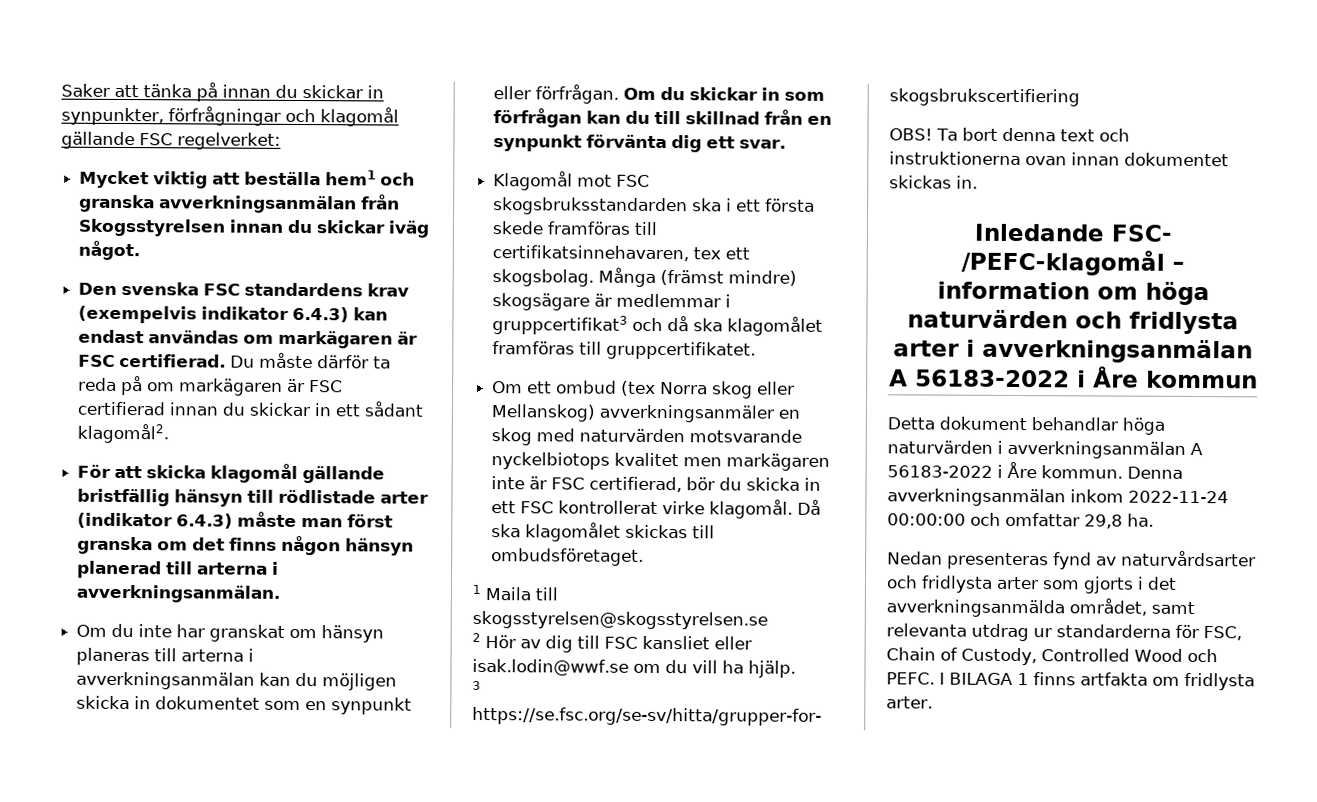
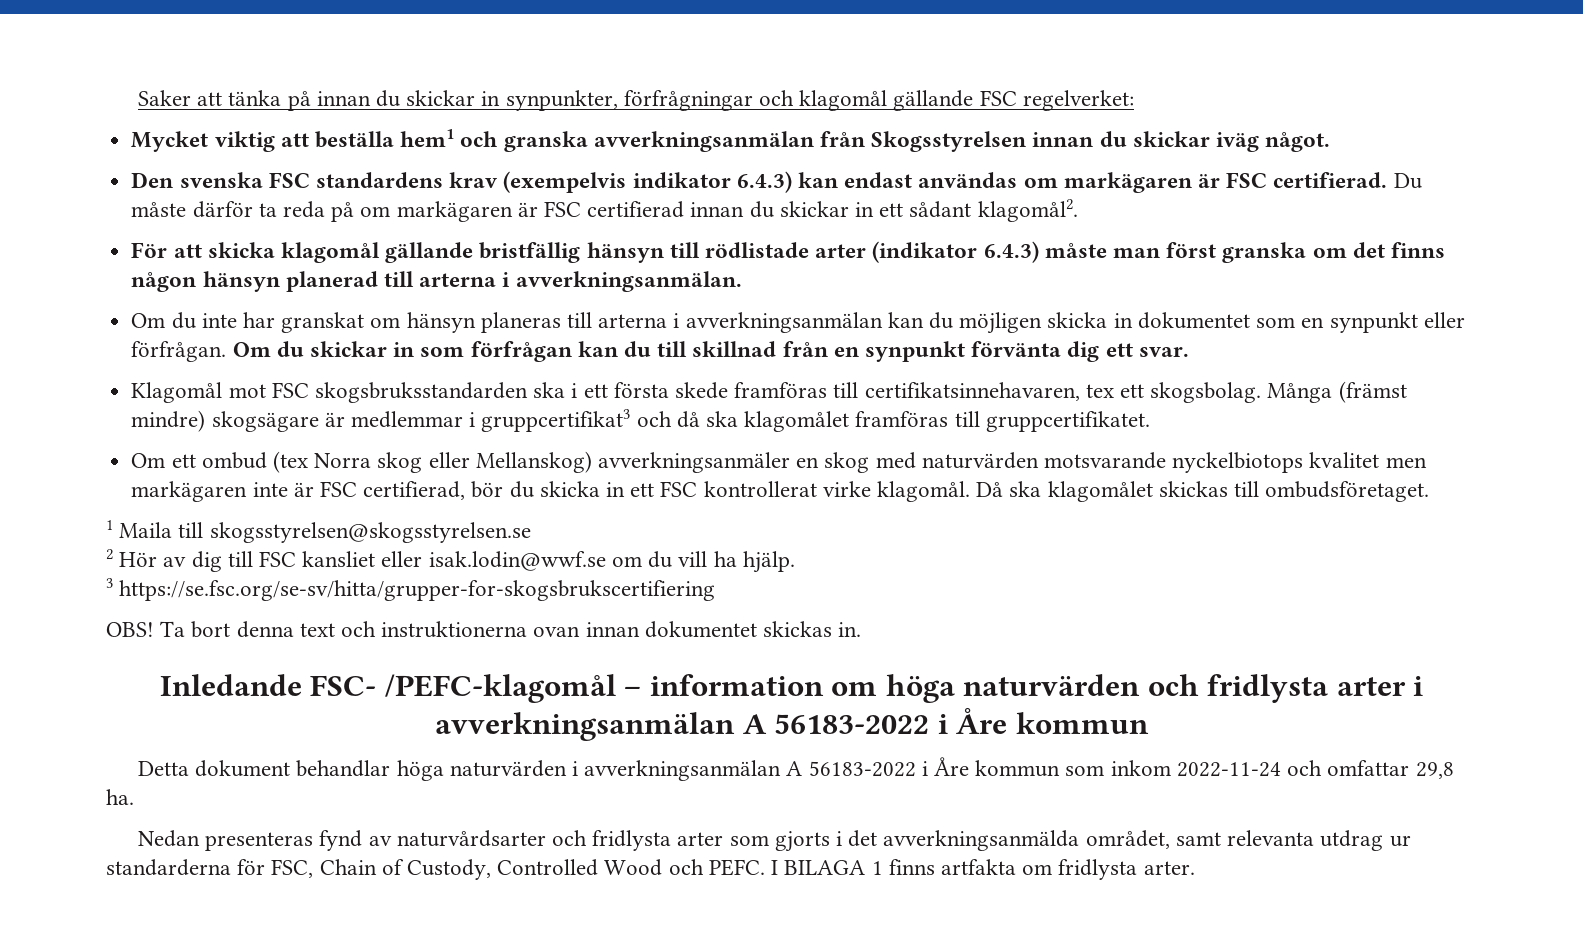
[1041,465,1183,479] [887,488,1066,507] kommun. Denna avverkningsanmälan -> [975,760,1105,777] kommun som
[887,513,966,526] 00:00:00 -> (1281, 769) none

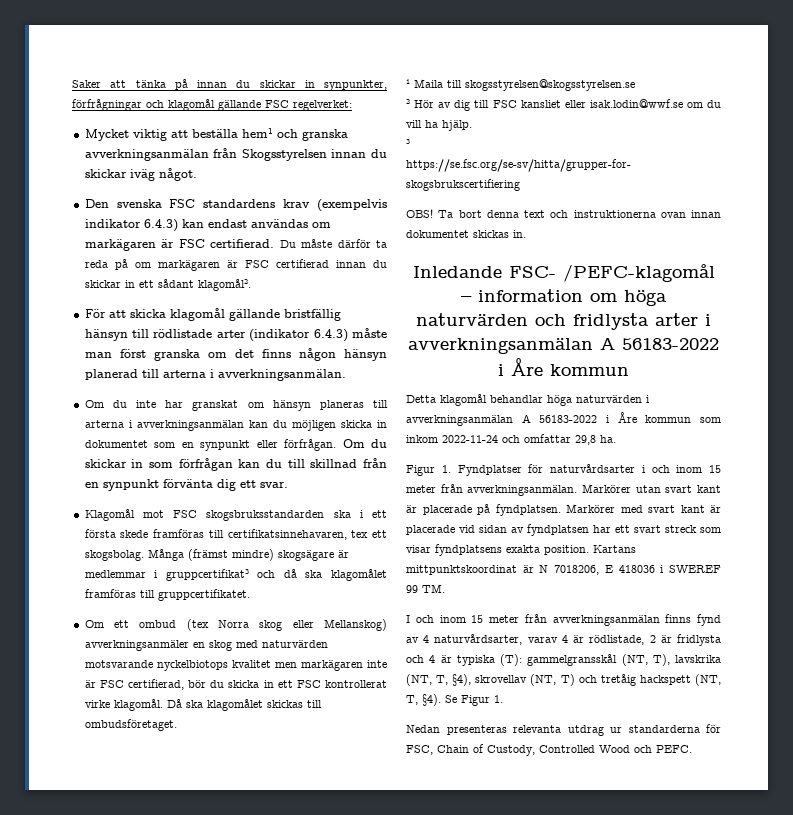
[195,760,291,777] dokument -> [440,394,487,406] klagomål
[137,830,1221,852] Nedan presenteras fynd av naturvårdsarter och fridlysta arter som gjorts i det avverkningsanmälda området, samt -> [406,464,721,476] [406,484,721,496] [406,504,721,516] [406,524,721,536] [406,544,636,556] [406,565,721,575] [406,584,445,593] [406,614,721,626] [406,634,721,646] [406,654,721,666] [406,674,721,686] [406,694,503,706] [406,725,507,735] Figur 1. Fyndplatser för naturvårdsarter i och inom 15 meter från avverkningsanmälan. Markörer utan svart kant är placerade på fyndplatsen. Markörer med svart kant är placerade vid sidan av fyndplatsen har ett svart streck som visar fyndplatsens exakta position. Kartans mittpunktskoordinat är N 7018206, E 418036 i SWEREF 99 TM. // I och inom 15 meter från avverkningsanmälan finns fynd av 4 naturvårdsarter, varav 4 är rödlistade, 2 är fridlysta och 4 är typiska (T): gammelgransskål (NT, T), lavskrika (NT, T, §4), skrovellav (NT, T) och tretåig hackspett (NT, T, §4). Se Figur 1. // Nedan presenteras
[771,859,1195,880] I BILAGA 1 finns artfakta om fridlysta arter. -> (692, 749) none

